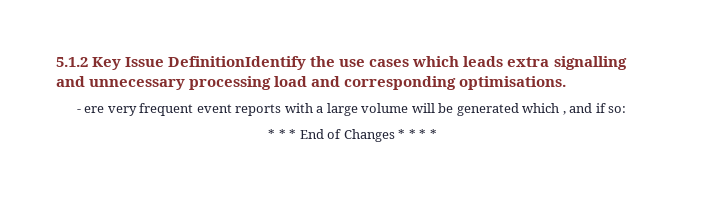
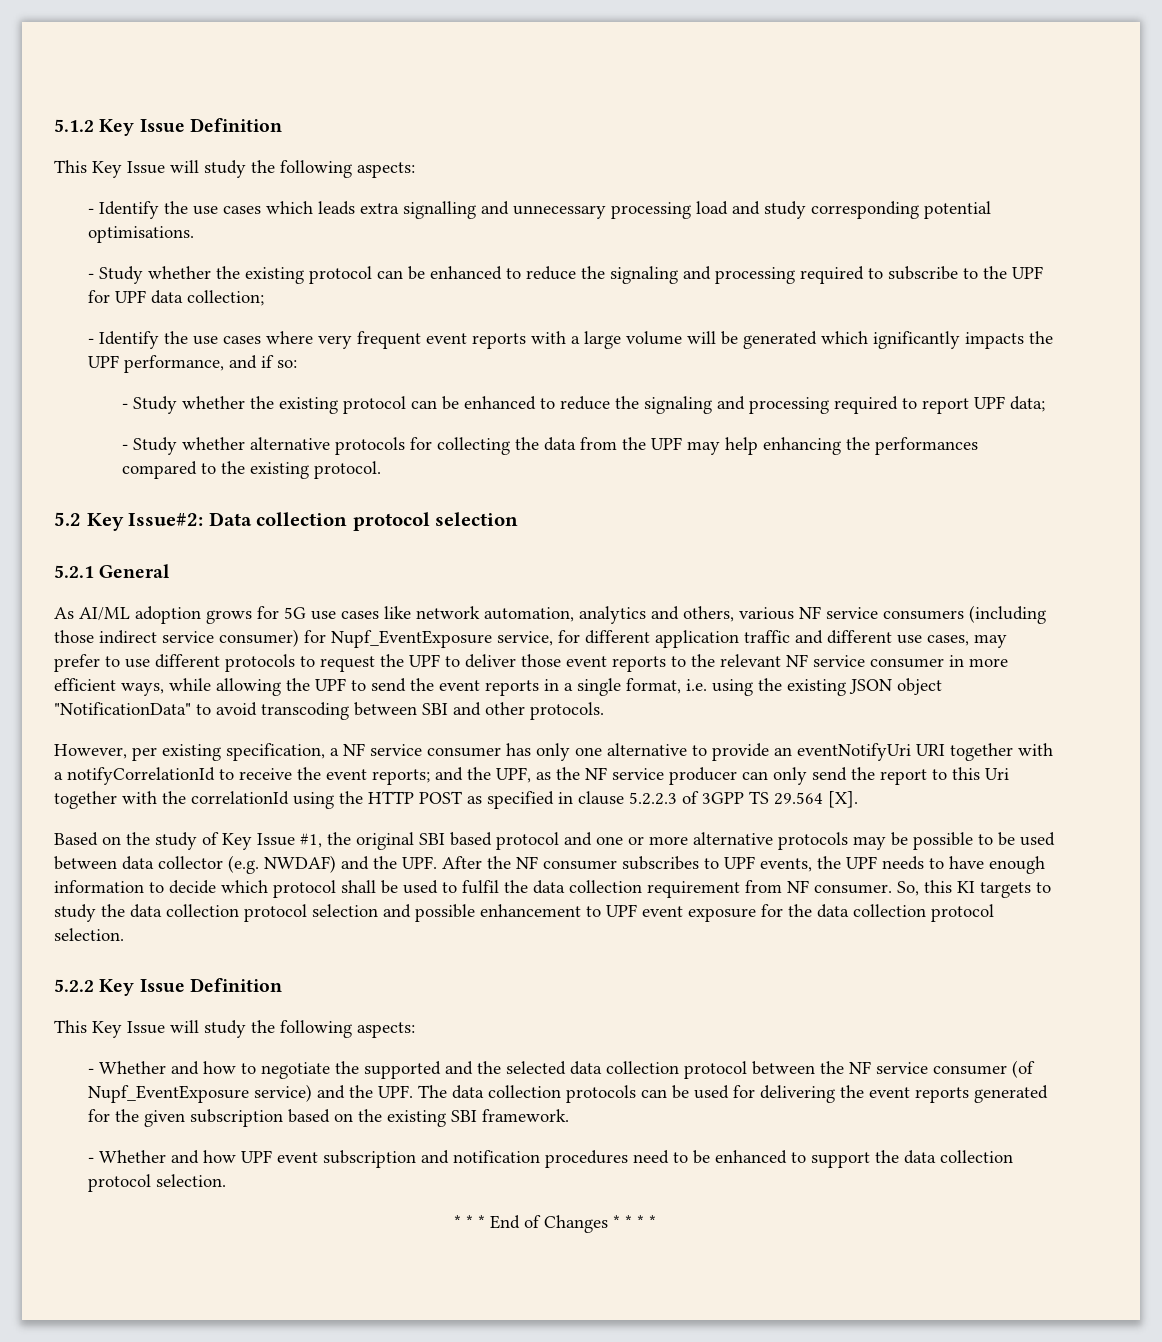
[168,56,307,70] DefinitionIdentify -> [189,118,282,132] [54,160,415,178] [87,201,159,219] Definition // This Key Issue will study the following aspects: // - Identify
[344,76,457,90] corresponding -> [763,201,991,219] study corresponding potential
[84,106,105,113] ere -> [98,266,1043,284] [87,290,264,306] [87,331,313,349] Study whether the existing protocol can be enhanced to reduce the signaling and processing required to subscribe to the UPF for UPF data collection; // - Identify the use cases where
[562,103,627,115] , and if so: -> [872,331,1053,349] [87,355,297,373] [121,396,1045,414] [121,437,978,455] [121,461,381,479] [54,512,519,531] [54,564,171,578] [54,605,1046,624] [54,629,1007,648] [54,654,1008,672] [54,678,942,696] [54,702,604,720] [54,743,1053,761] [54,767,1009,785] [54,791,858,809] [54,832,1055,850] [54,855,1045,874] [54,880,1051,898] [54,904,994,922] [54,928,124,941] [54,978,282,996] [54,1020,415,1038] [87,1060,1035,1079] [87,1084,1048,1103] [87,1109,569,1127] [87,1150,1013,1168] [87,1174,226,1192] ignificantly impacts the UPF performance, and if so: // - Study whether the existing protocol can be enhanced to reduce the signaling and processing required to report UPF data; // - Study whether alternative protocols for collecting the data from the UPF may help enhancing the performances compared to the existing protocol. // 5.2 Key Issue#2: Data collection protocol selection // 5.2.1 General // As AI/ML adoption grows for 5G use cases like network automation, analytics and others, various NF service consumers (including those indirect service consumer) for Nupf_EventExposure service, for different application traffic and different use cases, may prefer to use different protocols to request the UPF to deliver those event reports to the relevant NF service consumer in more efficient ways, while allowing the UPF to send the event reports in a single format, i.e. using the existing JSON object "NotificationData" to avoid transcoding between SBI and other protocols. // However, per existing specification, a NF service consumer has only one alternative to provide an eventNotifyUri URI together with a notifyCorrelationId to receive the event reports; and the UPF, as the NF service producer can only send the report to this Uri together with the correlationId using the HTTP POST as specified in clause 5.2.2.3 of 3GPP TS 29.564 [X]. // Based on the study of Key Issue #1, the original SBI based protocol and one or more alternative protocols may be possible to be used between data collector (e.g. NWDAF) and the UPF. After the NF consumer subscribes to UPF events, the UPF needs to have enough information to decide which protocol shall be used to fulfil the data collection requirement from NF consumer. So, this KI targets to study the data collection protocol selection and possible enhancement to UPF event exposure for the data collection protocol selection. // 5.2.2 Key Issue Definition // This Key Issue will study the following aspects: // - Whether and how to negotiate the supported and the selected data collection protocol between the NF service consumer (of Nupf_EventExposure service) and the UPF. The data collection protocols can be used for delivering the event reports generated for the given subscription based on the existing SBI framework. // - Whether and how UPF event subscription and notification procedures need to be enhanced to support the data collection protocol selection.

